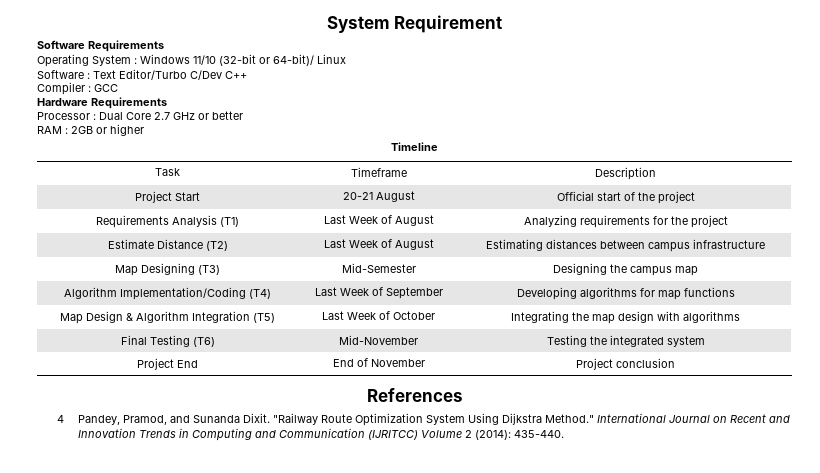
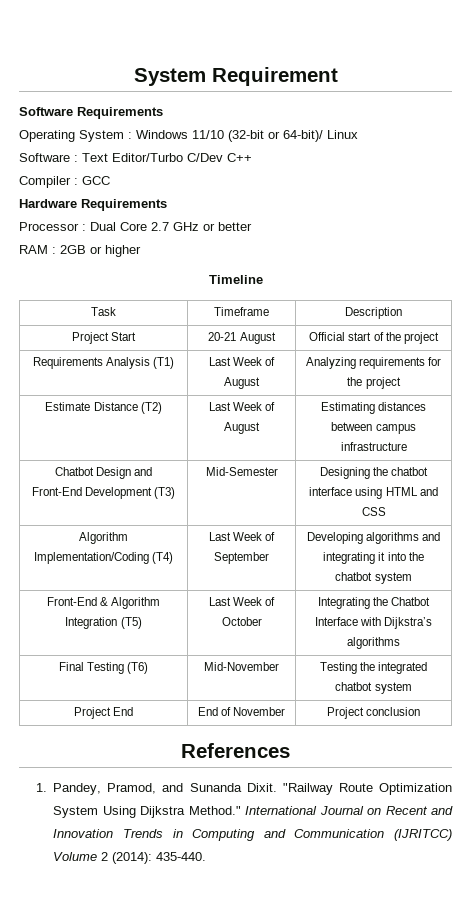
[115,263,195,276] Map Designing -> [54,467,153,479] [31,487,152,499] Chatbot Design and Front-End Development
[630,266,698,276] campus map -> [391,467,429,476] [309,487,438,499] [361,507,386,516] chatbot interface using HTML and CSS
[639,287,735,300] [60,311,123,324] for map functions // Map Design -> [422,532,441,541] [323,552,424,564] [335,572,412,584] [46,597,97,606] and integrating it into the chatbot system // Front-End
[592,311,680,324] map design with -> [391,597,431,606] [314,617,433,629] Chatbot Interface with Dijkstra’s
(664, 341) none -> [335,682,373,691] chatbot
[57,415,65,423] 4 -> [35,783,47,792] 1.

